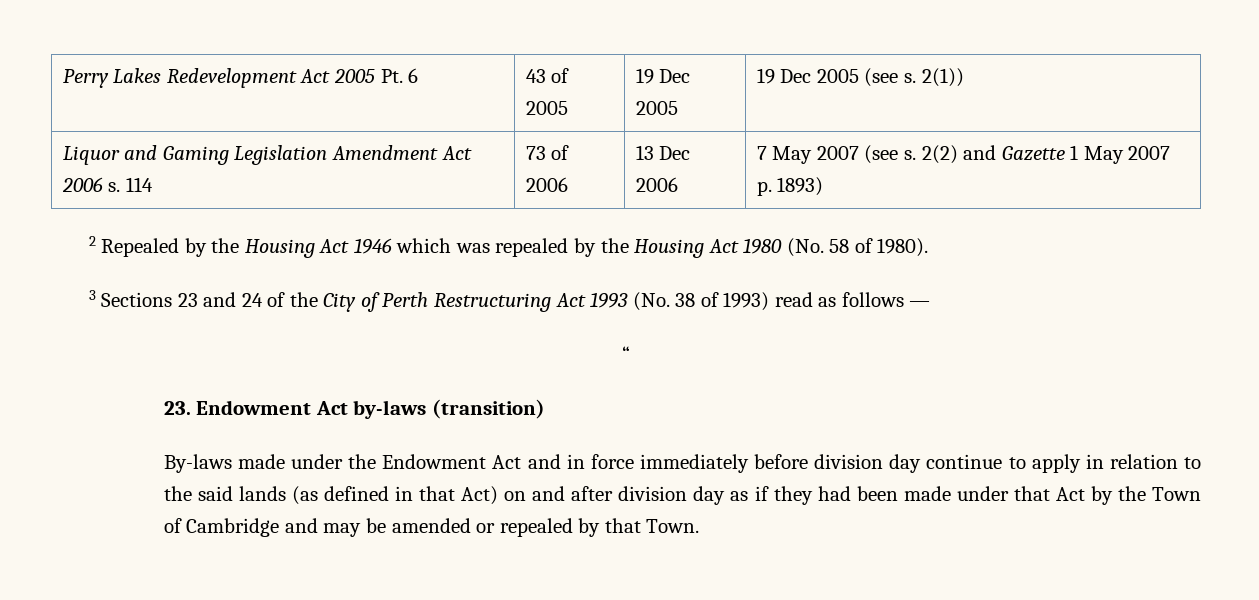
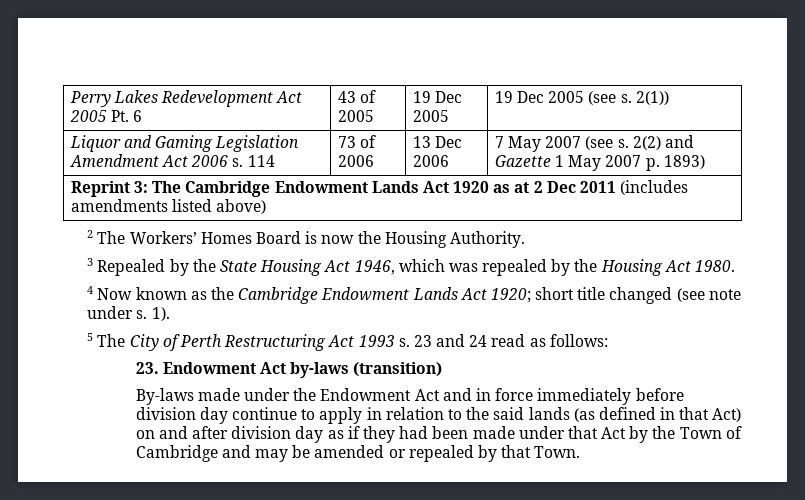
[88,236,96,246] // 2 -> [70,180,689,197] [70,199,267,214] [87,230,525,248] [87,258,94,266] // Reprint 3: The Cambridge Endowment Lands Act 1920 as at 2 Dec 2011 (includes amendments listed above) // 2 The Workers’ Homes Board is now the Housing Authority. // 3
[244,238,392,258] Housing Act 1946 -> [219,259,395,276] State Housing Act 1946,
[743,238,929,257] [88,290,318,307] 1980 (No. 58 of 1980). // 3 Sections 23 and 24 of the -> [694,260,735,272] [87,286,741,304] [87,306,170,321] [87,333,126,347] 1980. // 4 Now known as the Cambridge Endowment Lands Act 1920; short title changed (see note under s. 1). // 5 The
[632,292,931,311] [622,346,630,361] (No. 38 of 1993) read as follows — // “ -> [398,334,608,347] s. 23 and 24 read as follows:

